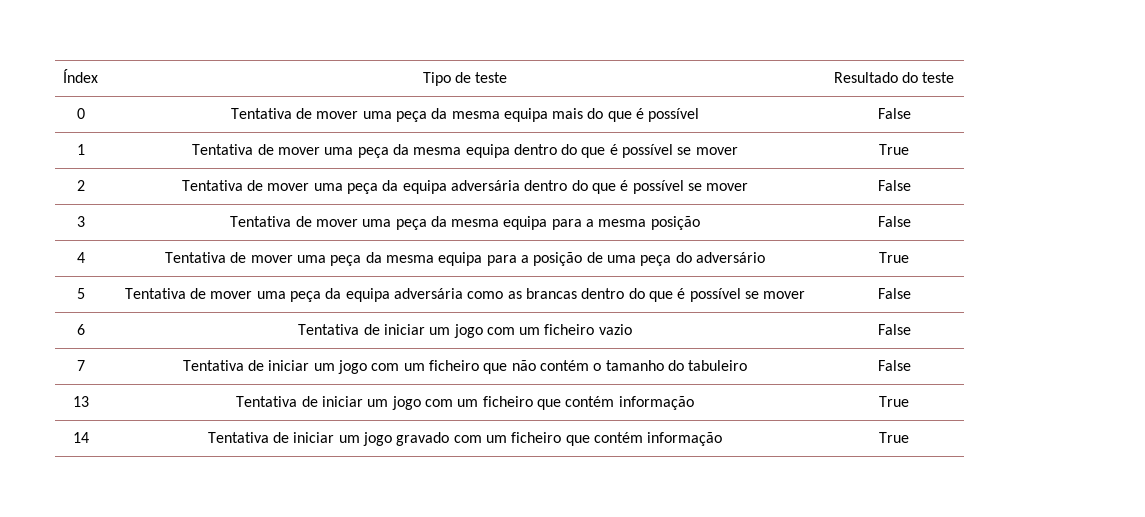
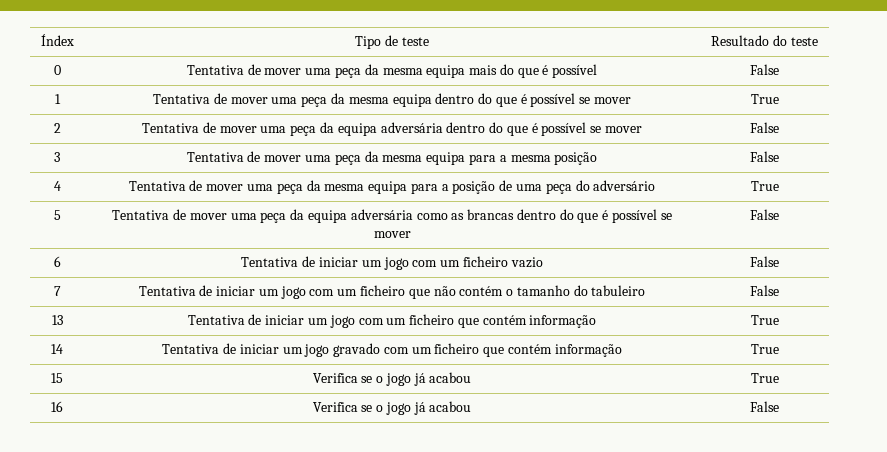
(909, 437) none -> [51,373,63,383] [312,372,472,386] [750,373,779,383] [51,401,63,412] [312,401,472,415] [750,401,779,412] // 15 | Verifica se o jogo já acabou | True // 16 | Verifica se o jogo já acabou | False

